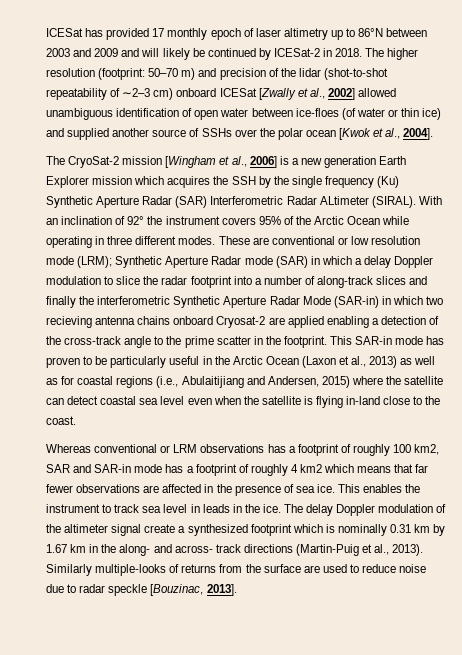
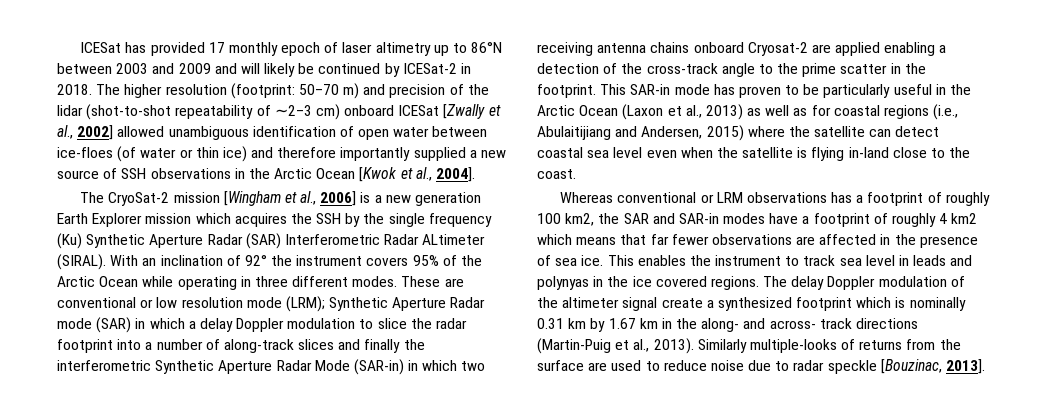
[67,128,336,140] supplied another source of SSHs over the polar ocean -> [277,147,507,161] [57,168,356,179] therefore importantly supplied a new source of SSH observations in the Arctic Ocean
[46,316,92,328] recieving -> [537,42,593,56] receiving
(440, 449) none -> [598,213,620,224] the
[134,464,184,473] mode has -> [723,213,799,224] modes have
[232,504,281,513] in the ice. -> [950,255,973,266] [537,276,759,290] and polynyas in the ice covered regions.

